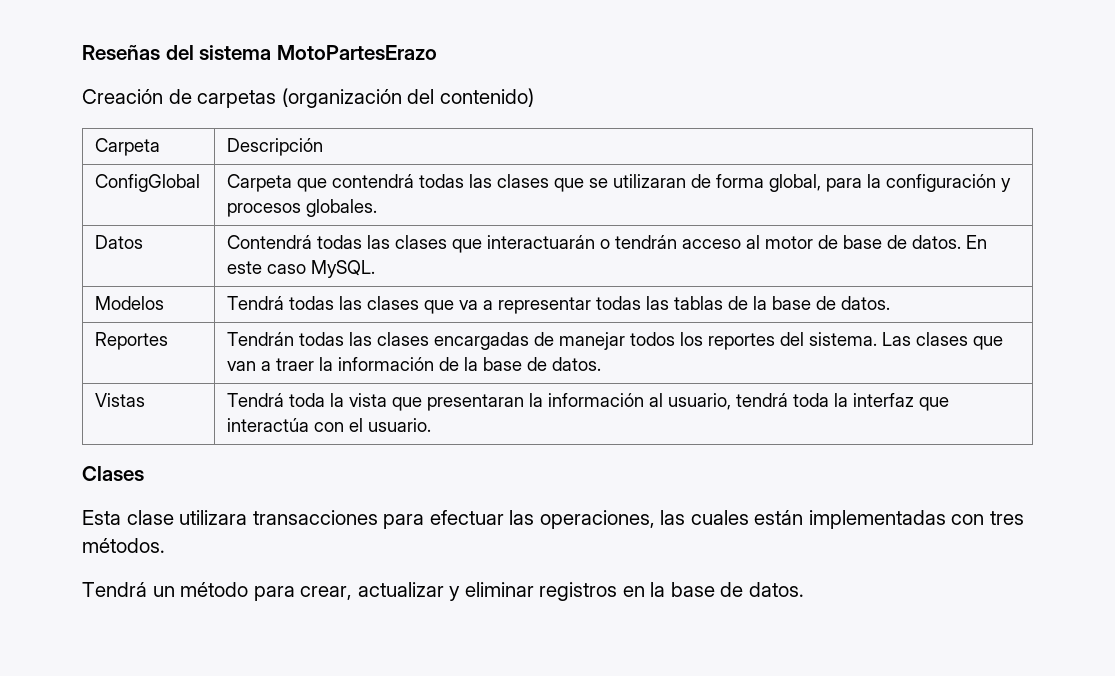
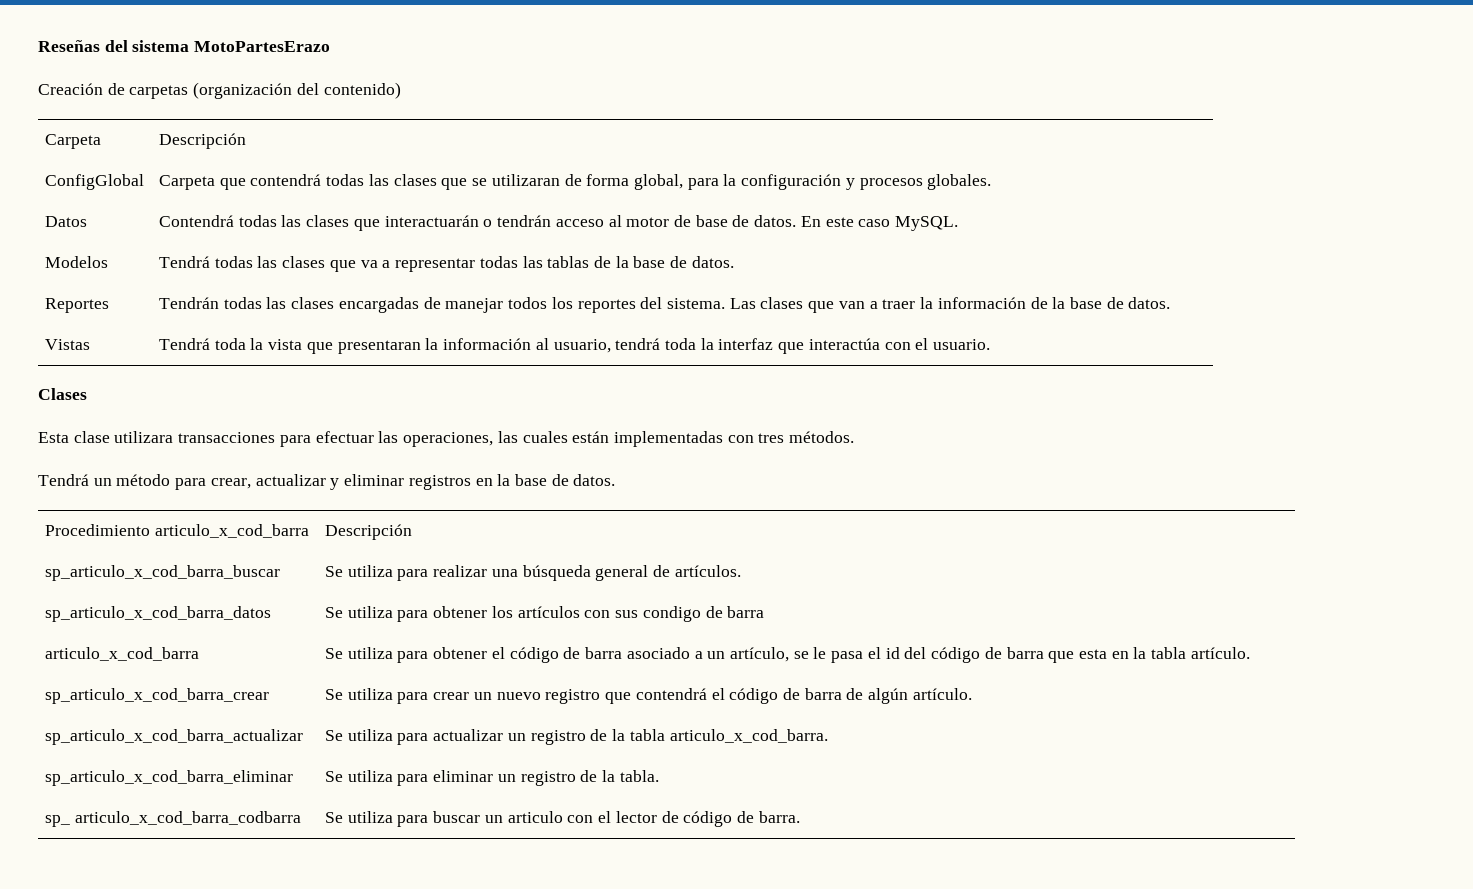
(804, 589) none -> [45,524,309,538] [325,524,413,540] [45,565,281,581] [325,565,741,581] [45,606,272,622] [325,606,765,622] [45,647,200,661] [325,647,1250,663] [45,688,270,704] [325,688,972,704] [45,729,304,745] [325,729,828,745] [45,770,294,786] [325,770,659,786] [45,811,301,827] [325,811,800,827] // Procedimiento articulo_x_cod_barra | Descripción // sp_articulo_x_cod_barra_buscar | Se utiliza para realizar una búsqueda general de artículos. // sp_articulo_x_cod_barra_datos | Se utiliza para obtener los artículos con sus condigo de barra // articulo_x_cod_barra | Se utiliza para obtener el código de barra asociado a un artículo, se le pasa el id del código de barra que esta en la tabla artículo. // sp_articulo_x_cod_barra_crear | Se utiliza para crear un nuevo registro que contendrá el código de barra de algún artículo. // sp_articulo_x_cod_barra_actualizar | Se utiliza para actualizar un registro de la tabla articulo_x_cod_barra. // sp_articulo_x_cod_barra_eliminar | Se utiliza para eliminar un registro de la tabla. // sp_ articulo_x_cod_barra_codbarra | Se utiliza para buscar un articulo con el lector de código de barra.

